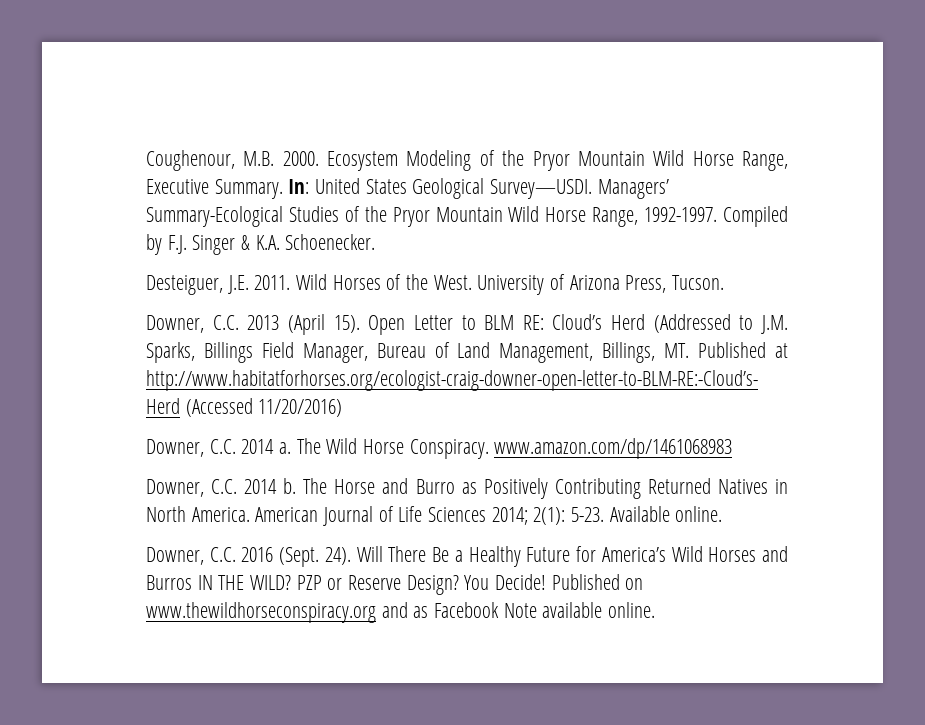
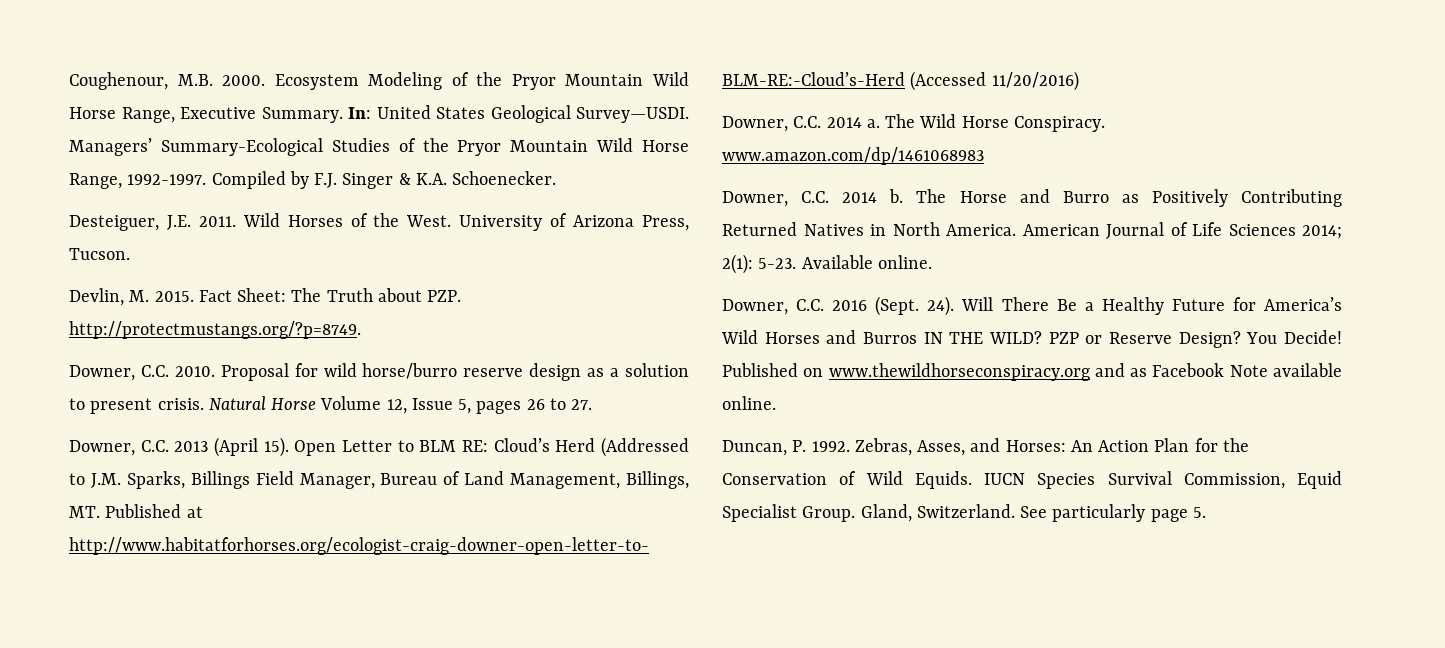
(725, 282) none -> [69,288,462,306] [69,321,361,339] [69,363,689,381] [69,396,593,414] // Devlin, M. 2015. Fact Sheet: The Truth about PZP. http://protectmustangs.org/?p=8749. // Downer, C.C. 2010. Proposal for wild horse/burro reserve design as a solution to present crisis. Natural Horse Volume 12, Issue 5, pages 26 to 27.
(655, 610) none -> [722,438,1249,456] [722,471,1342,489] [722,504,1206,522] // Duncan, P. 1992. Zebras, Asses, and Horses: An Action Plan for the Conservation of Wild Equids. IUCN Species Survival Commission, Equid Specialist Group. Gland, Switzerland. See particularly page 5.

